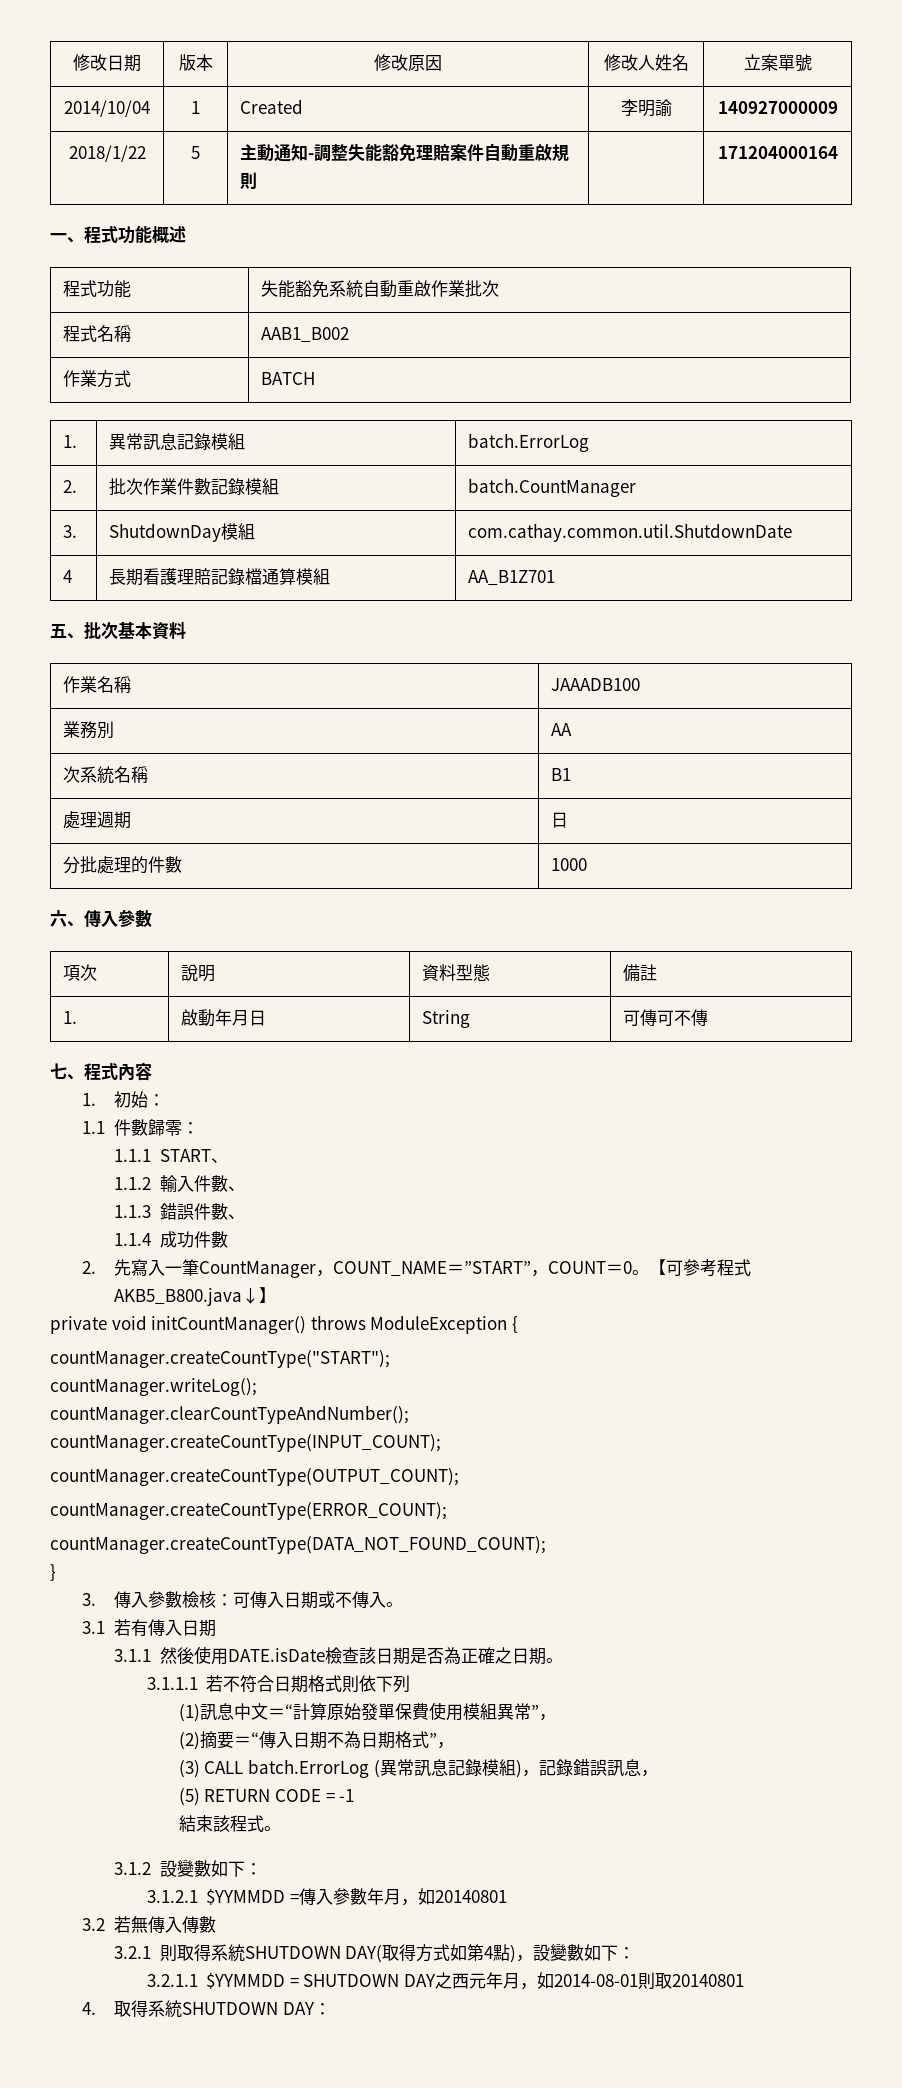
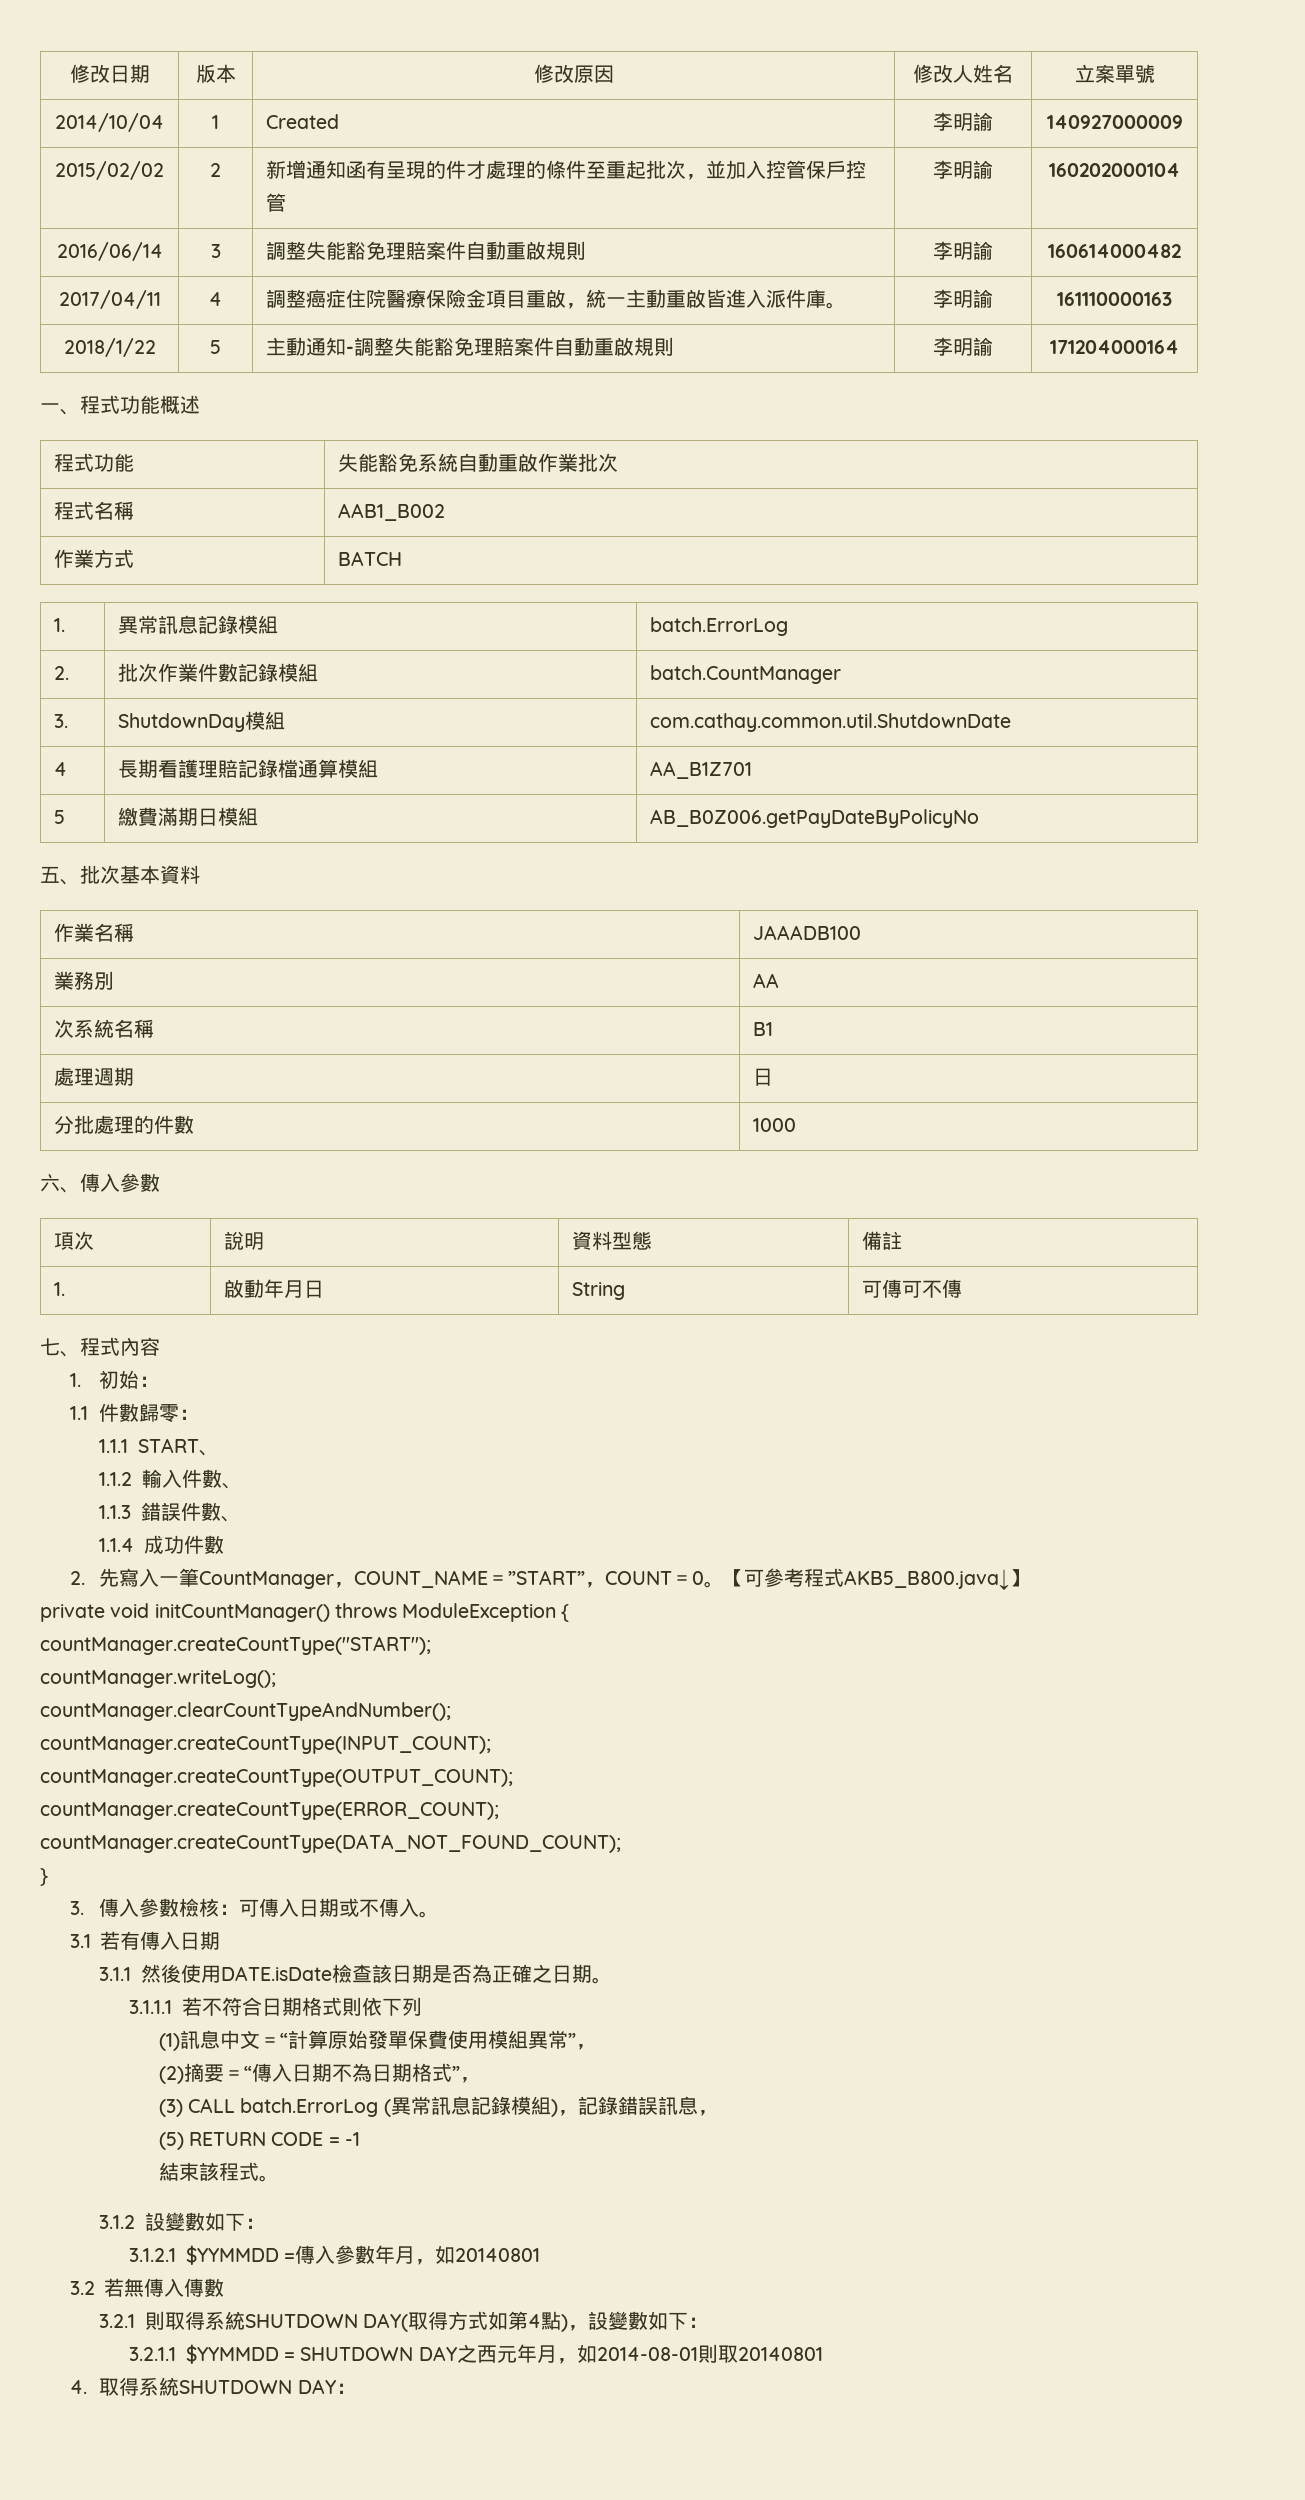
(838, 107) none -> [55,161,164,180] [210,163,221,177] [266,160,867,180] [266,193,287,212] [933,160,993,179] [1049,163,1180,177] [56,242,163,261] [210,244,221,258] [266,241,587,260] [933,241,993,260] [1048,244,1181,258] [58,290,161,309] [209,292,222,306] [266,289,847,309] [933,289,993,308] [1057,292,1172,306] // 2015/02/02 | 2 | 新增通知函有呈現的件才處理的條件至重起批次，並加入控管保戶控管 | 李明諭 | 160202000104 // 2016/06/14 | 3 | 調整失能豁免理賠案件自動重啟規則 | 李明諭 | 160614000482 // 2017/04/11 | 4 | 調整癌症住院醫療保險金項目重啟，統一主動重啟皆進入派件庫。 | 李明諭 | 161110000163
(258, 181) none -> [933,337,993,356] 李明諭
(556, 578) none -> [54,810,66,824] [118,807,259,826] [650,809,980,828] // 5 | 繳費滿期日模組 | AB_B0Z006.getPayDateByPolicyNo

